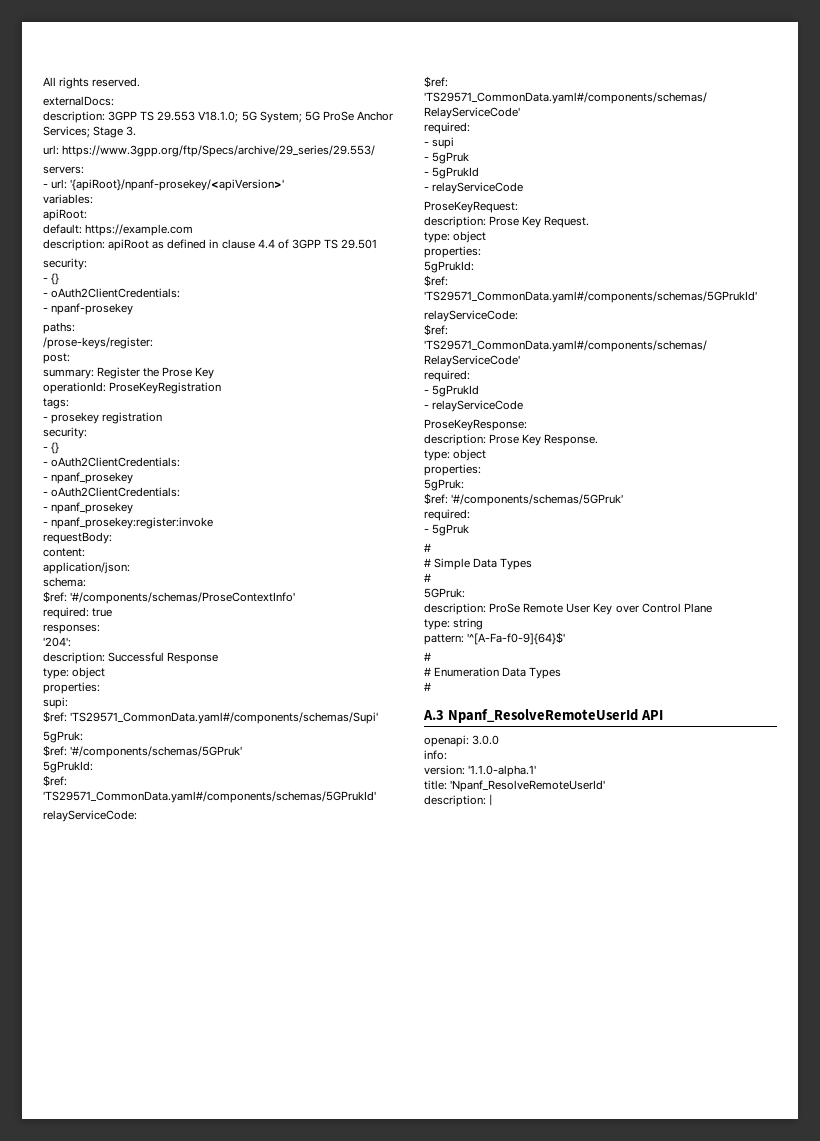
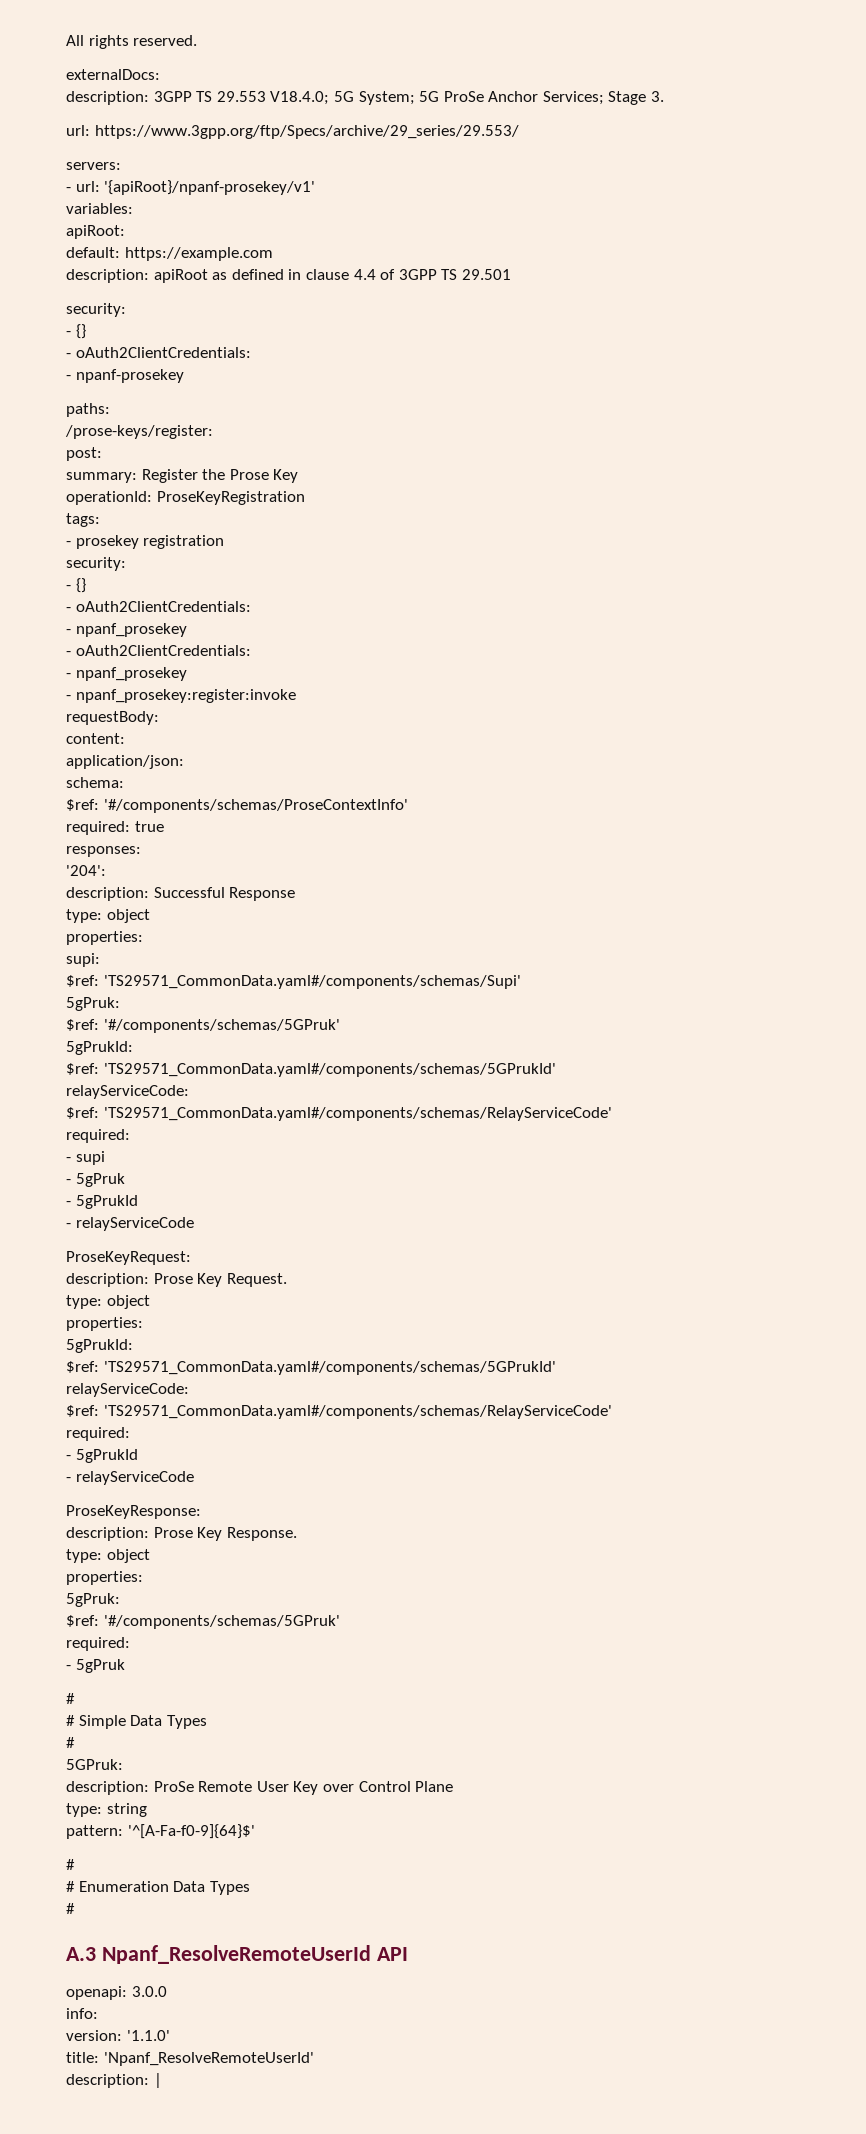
[198,111,239,123] V18.1.0; -> [270,91,330,105] V18.4.0;
[70,179,285,191] '{apiRoot}/npanf-prosekey/<apiVersion>' -> [104,180,316,195] '{apiRoot}/npanf-prosekey/v1'
[468,765,537,777] '1.1.0-alpha.1' -> [126,2030,170,2041] '1.1.0'

